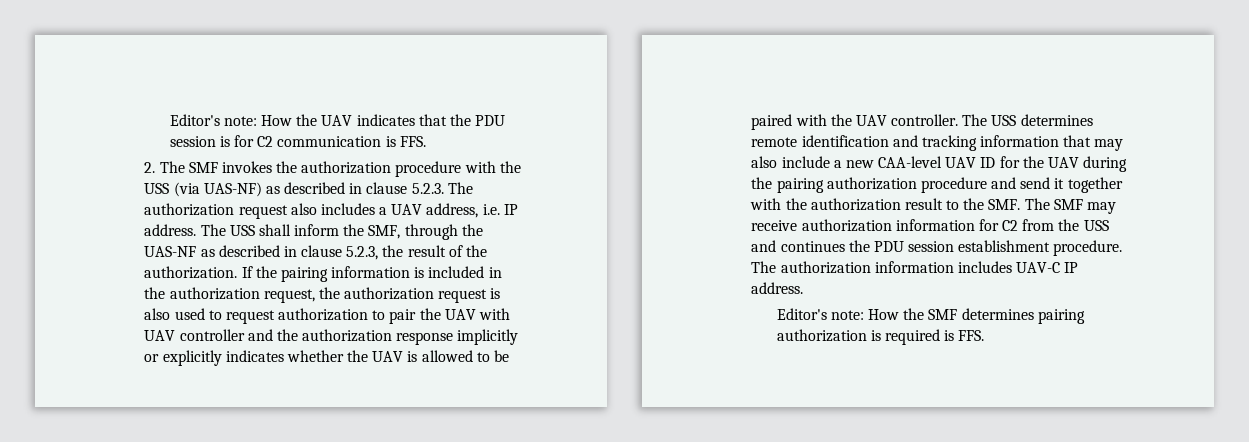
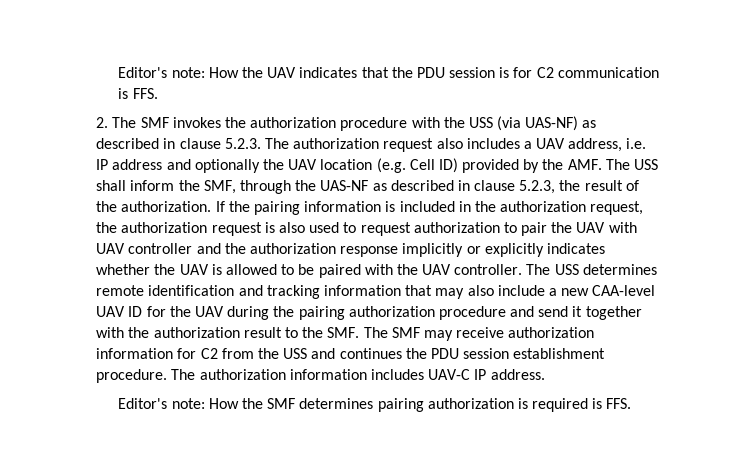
[144,224,197,236] address. -> [112,158,602,173] address and optionally the UAV location (e.g. Cell ID) provided by the AMF.

